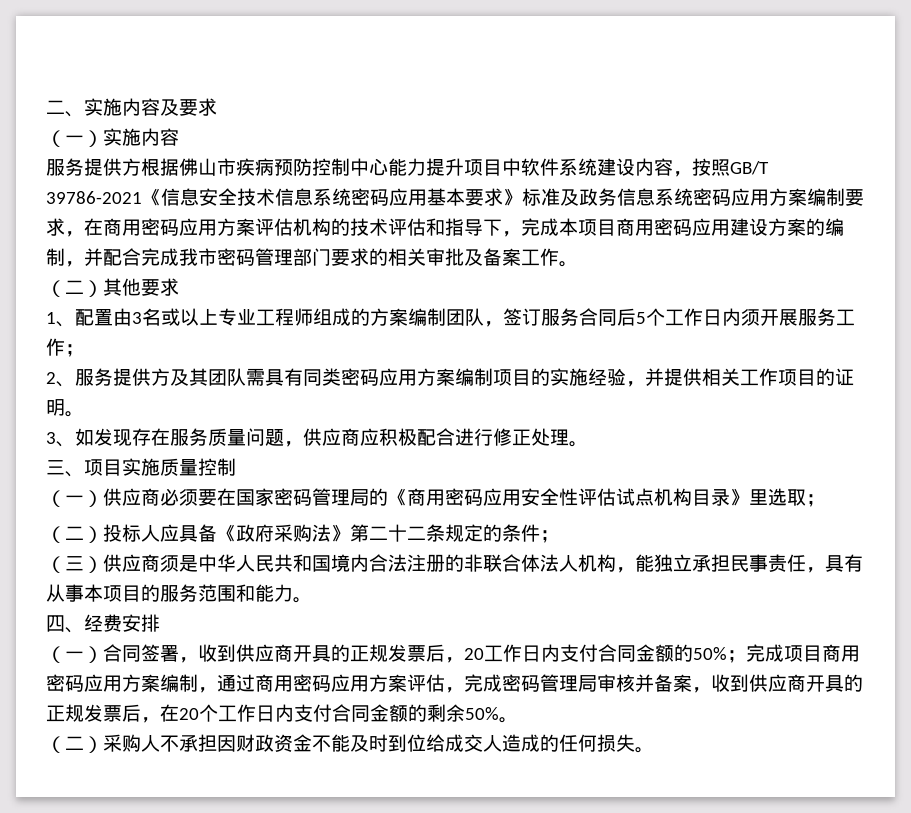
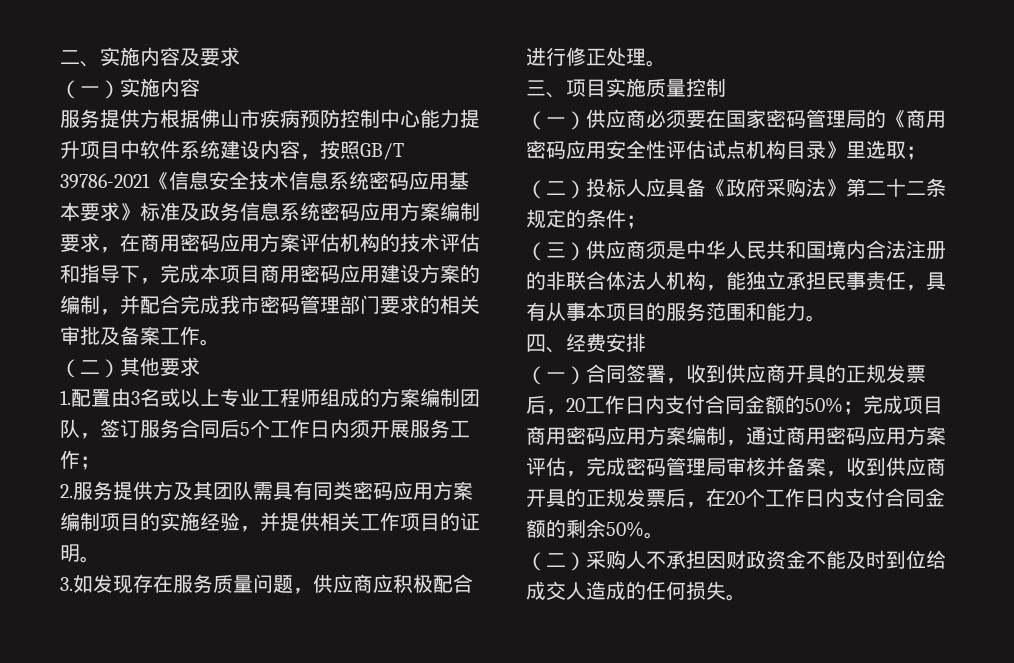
[46,312,75,327] 1、 -> [60,390,71,405] 1.
[46,372,75,387] 2、 -> [60,484,73,498] 2.
[46,432,75,447] 3、 -> [60,577,73,591] 3.

